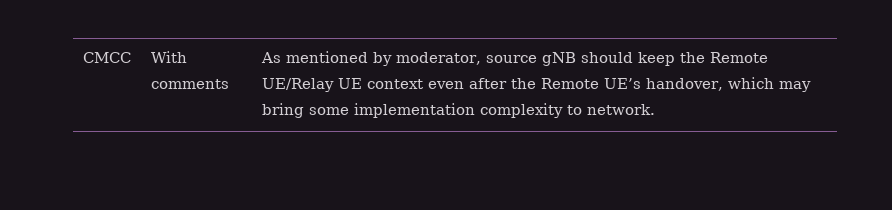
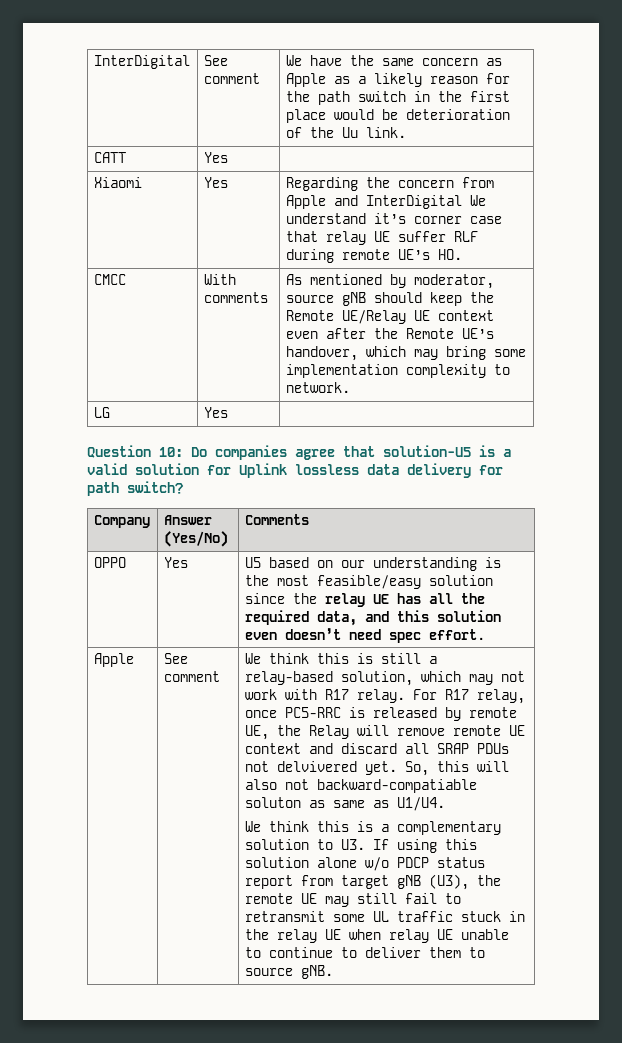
(82, 57) none -> [93,55,190,69] [203,55,228,66] [203,73,260,84] [285,55,502,66] [285,73,510,87] [285,91,510,105] [285,109,510,123] [285,127,406,138] [93,152,126,163] [203,152,228,163] [93,177,142,188] [203,177,228,188] [285,177,494,191] [285,195,486,209] [285,213,502,224] [285,231,478,245] [285,249,462,263] InterDigital | See comment | We have the same concern as Apple as a likely reason for the path switch in the first place would be deterioration of the Uu link. // CATT | Yes | // Xiaomi | Yes | Regarding the concern from Apple and InterDigital We understand it’s corner case that relay UE suffer RLF during remote UE’s HO. //
(655, 109) none -> [93,407,110,418] [203,407,228,418] [87,445,511,460] [87,463,503,478] [87,481,184,496] [93,515,150,528] [163,515,212,525] [163,531,228,547] [244,514,309,525] [93,557,126,568] [163,557,188,568] [244,557,501,571] [244,575,493,589] [244,593,485,607] [244,610,501,626] [244,628,485,643] [93,653,134,667] [163,653,188,664] [163,671,220,682] [244,653,437,664] [244,671,525,686] [244,689,525,704] [244,707,517,721] [244,725,525,740] [244,743,509,754] [244,761,509,776] [244,779,477,793] [244,797,445,811] [244,821,501,835] [244,839,477,853] [244,857,485,871] [244,874,501,890] [244,893,461,907] [244,911,525,922] [244,929,509,943] [244,947,485,958] [244,965,333,979] // LG | Yes | // Question 10: Do companies agree that solution-U5 is a valid solution for Uplink lossless data delivery for path switch? // Company | Answer (Yes/No) | Comments // OPPO | Yes | U5 based on our understanding is the most feasible/easy solution since the relay UE has all the required data, and this solution even doesn’t need spec effort. // Apple | See comment | We think this is still a relay-based solution, which may not work with R17 relay. For R17 relay, once PC5-RRC is released by remote UE, the Relay will remove remote UE context and discard all SRAP PDUs not delvivered yet. So, this will also not backward-compatiable soluton as same as U1/U4. // We think this is a complementary solution to U3. If using this solution alone w/o PDCP status report from target gNB (U3), the remote UE may still fail to retransmit some UL traffic stuck in the relay UE when relay UE unable to continue to deliver them to source gNB.

